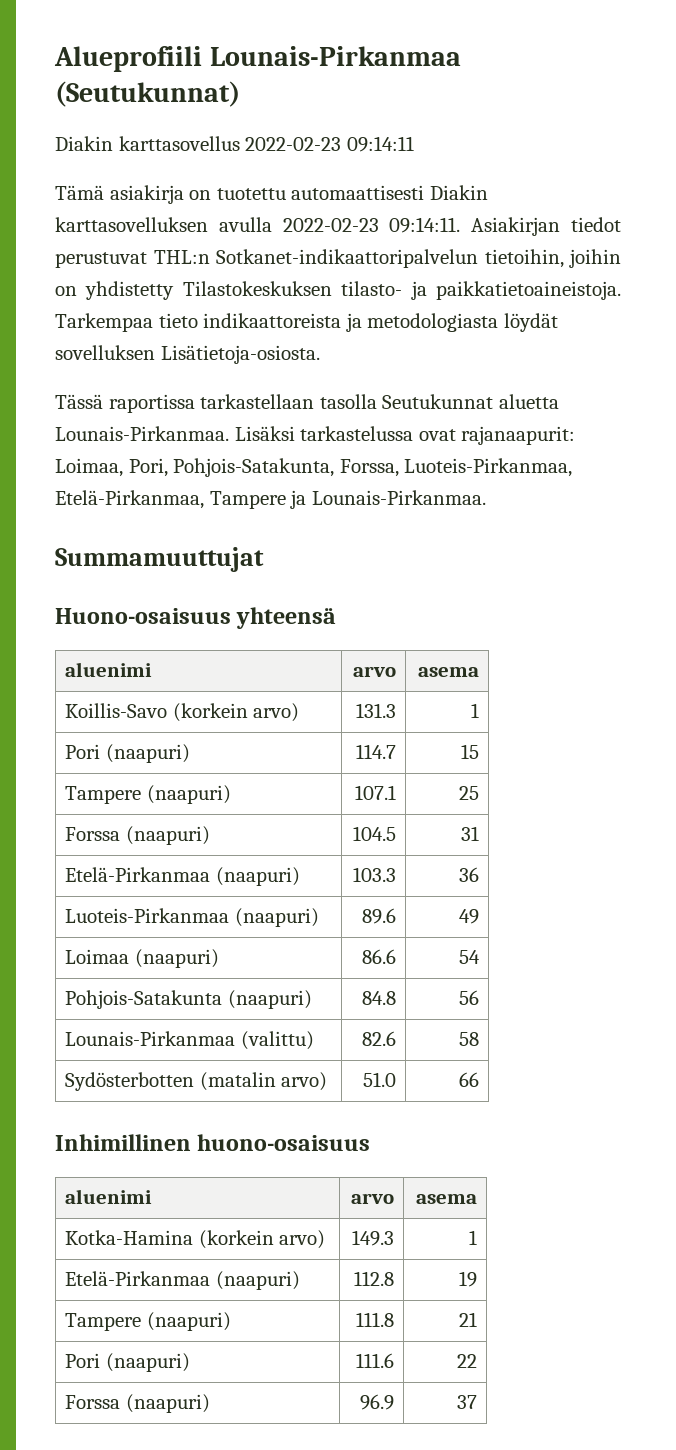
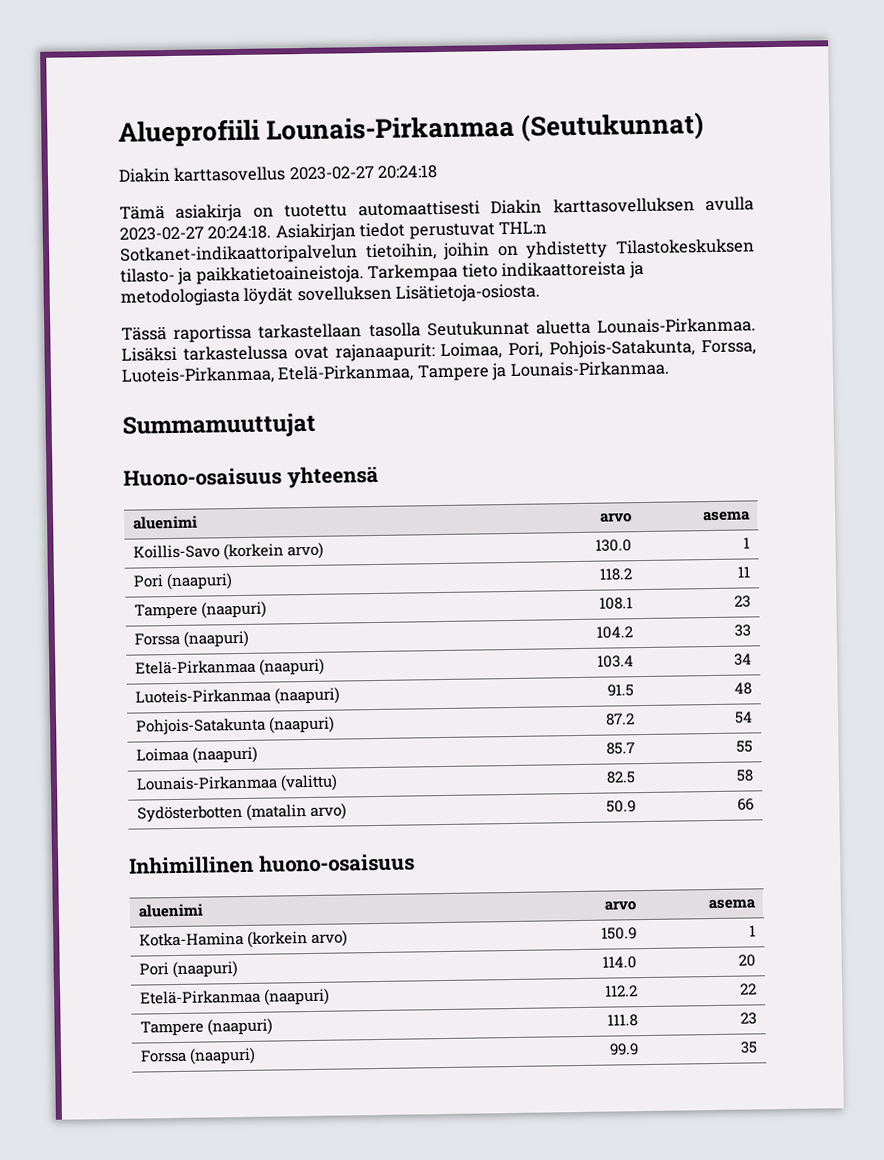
[245,136,414,152] 2022-02-23 09:14:11 -> [288,165,439,181] 2023-02-27 20:24:18
[282,217,461,233] 2022-02-23 09:14:11. -> [119,225,272,241] 2023-02-27 20:24:18.
[355,703,396,718] [470,703,479,718] [65,744,190,763] [355,744,396,759] [460,744,479,759] [65,785,231,804] [354,785,396,800] [458,786,479,800] [65,826,210,845] [352,826,396,841] [460,826,479,841] [65,867,300,886] [352,867,396,882] [458,867,479,882] 131.3 | 1 // Pori (naapuri) | 114.7 | 15 // Tampere (naapuri) | 107.1 | 25 // Forssa (naapuri) | 104.5 | 31 // Etelä-Pirkanmaa (naapuri) | 103.3 | 36 -> [594,539,632,552] [742,537,750,549] [133,573,234,591] [598,568,633,581] [736,566,750,578] [134,601,268,620] [598,597,633,610] [733,595,751,608] [134,630,250,648] [595,626,633,639] [733,624,751,637] [135,658,326,676] [596,655,634,668] [733,653,752,666] 130.0 | 1 // Pori (naapuri) | 118.2 | 11 // Tampere (naapuri) | 108.1 | 23 // Forssa (naapuri) | 104.2 | 33 // Etelä-Pirkanmaa (naapuri) | 103.4 | 34
[361,908,396,924] [458,909,479,924] [65,949,219,968] [361,949,396,964] [458,950,480,964] [65,990,312,1009] [361,991,396,1005] [458,990,479,1005] 89.6 | 49 // Loimaa (naapuri) | 86.6 | 54 // Pohjois-Satakunta (naapuri) | 84.8 | 56 -> [606,684,634,697] [733,682,752,695] [136,716,336,736] [604,713,635,726] [733,711,753,724] [136,746,259,764] [605,742,635,755] [735,740,753,753] 91.5 | 48 // Pohjois-Satakunta (naapuri) | 87.2 | 54 // Loimaa (naapuri) | 85.7 | 55
[361,1031,396,1046] 82.6 -> [605,771,636,784] 82.5
[362,1072,396,1087] 51.0 -> [605,800,636,813] 50.9
[351,1230,394,1246] [468,1230,477,1245] [65,1271,300,1290] [353,1271,394,1286] [458,1271,477,1287] 149.3 | 1 // Etelä-Pirkanmaa (naapuri) | 112.8 | 19 -> [600,927,637,940] [748,925,756,937] [139,961,239,979] [601,956,637,969] [737,954,756,967] [140,988,331,1006] [604,985,638,997] [739,983,757,995] 150.9 | 1 // Pori (naapuri) | 114.0 | 20 // Etelä-Pirkanmaa (naapuri) | 112.2 | 22
[458,1312,477,1327] [65,1353,190,1372] [355,1353,394,1368] [456,1354,477,1368] [65,1394,210,1413] [359,1394,394,1410] [456,1395,477,1409] 21 // Pori (naapuri) | 111.6 | 22 // Forssa (naapuri) | 96.9 | 37 -> [739,1012,757,1025] [140,1047,257,1065] [608,1043,639,1056] [739,1041,758,1054] 23 // Forssa (naapuri) | 99.9 | 35

